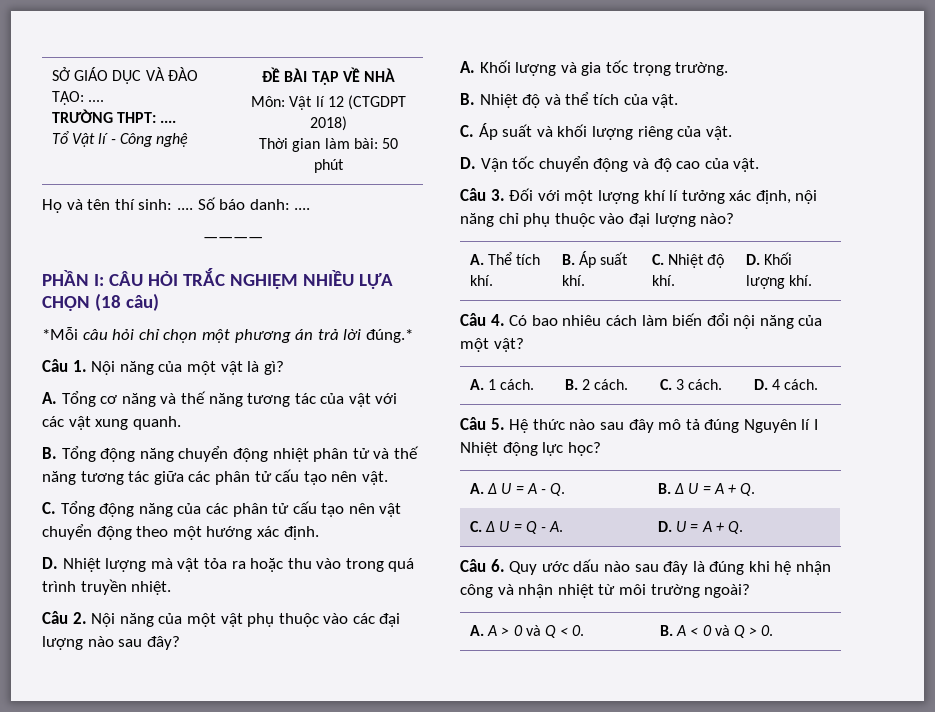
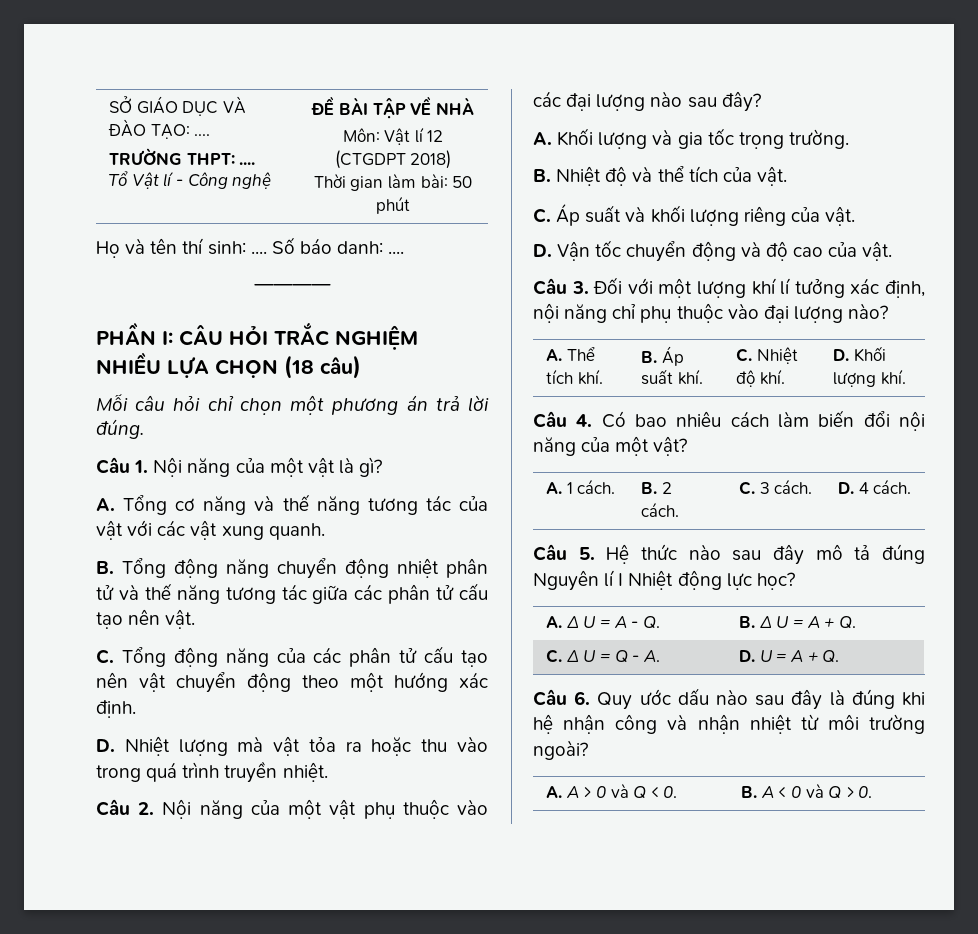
[42,327,78,340] *Mỗi -> [96,393,128,411] Mỗi
[365,329,413,343] đúng.* -> [96,419,144,439] đúng.

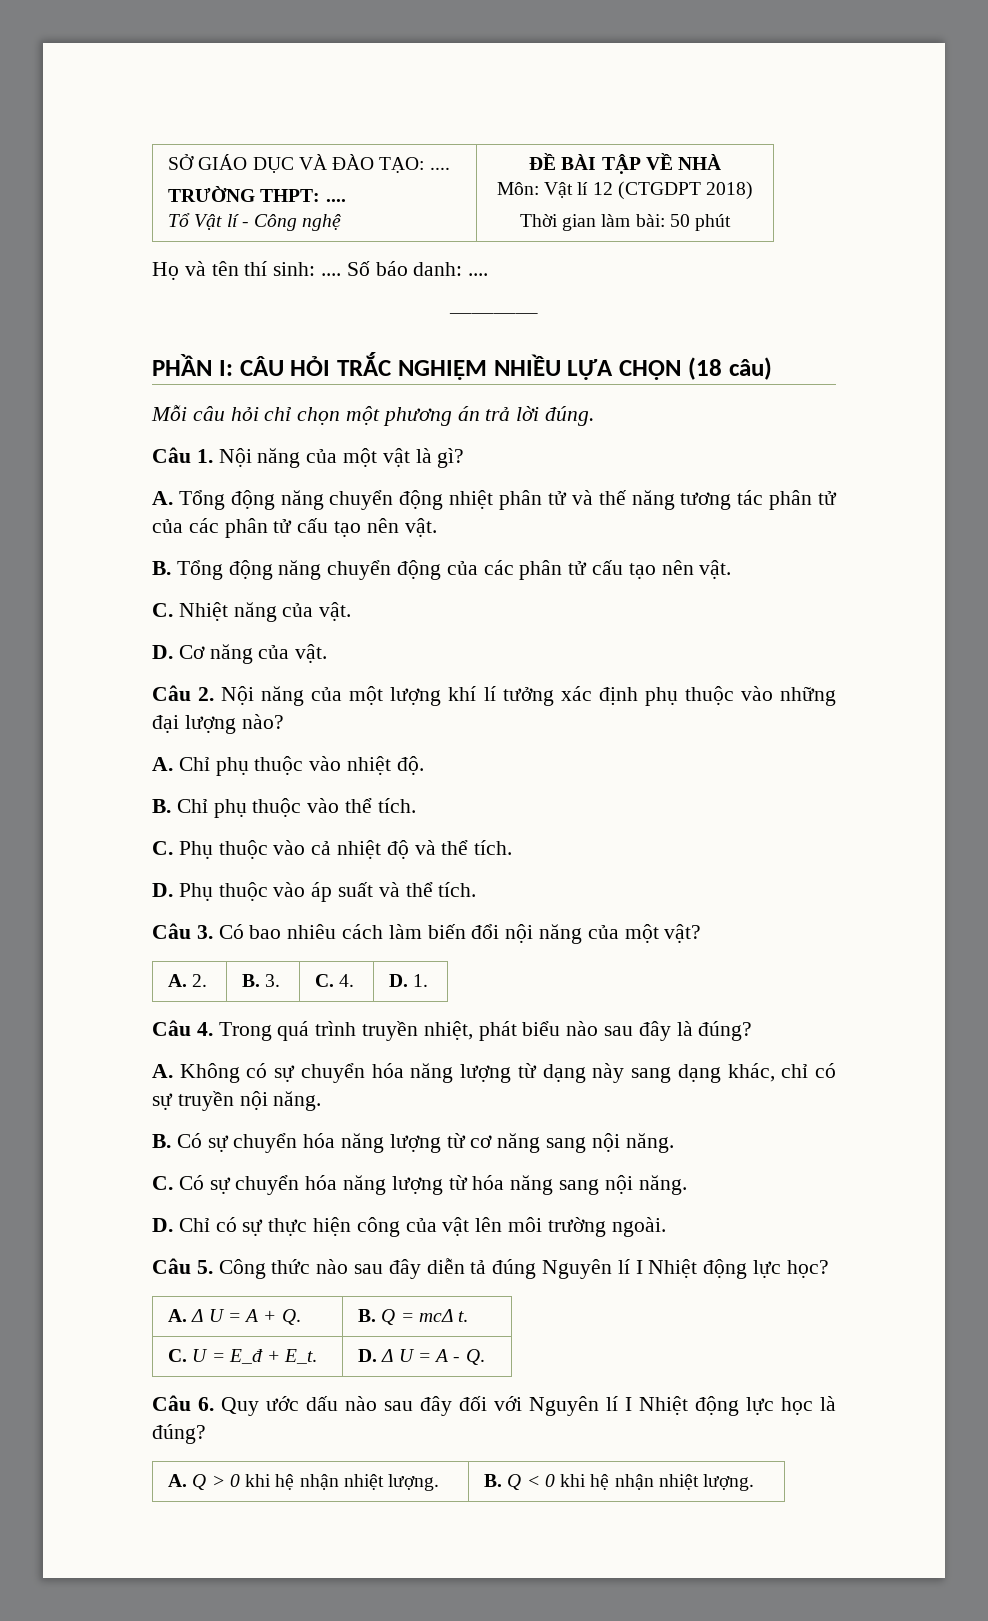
[175,494,488,515] [96,520,325,540] [96,558,166,578] cơ năng và thế năng tương tác của vật với các vật xung quanh. // B. Tổng -> (225, 500) none
[312,585,349,604] giữa -> [769,490,838,510] [152,518,437,538] [152,560,478,580] phân tử của các phân tử cấu tạo nên vật. // B. Tổng động năng chuyển động của
[121,646,489,667] [96,672,488,693] [96,699,136,718] [96,736,488,756] [96,761,328,783] Tổng động năng của các phân tử cấu tạo nên vật chuyển động theo một hướng xác định. // D. Nhiệt lượng mà vật tỏa ra hoặc thu vào trong quá trình truyền nhiệt. -> [178,602,352,622] [152,644,328,664] Nhiệt năng của vật. // D. Cơ năng của vật.
[329,799,489,819] [533,91,761,112] [533,128,849,149] [533,166,787,186] [533,203,856,226] [533,240,893,262] [533,277,693,298] vật phụ thuộc vào các đại lượng nào sau đây? // A. Khối lượng và gia tốc trọng trường. // B. Nhiệt độ và thể tích của vật. // C. Áp suất và khối lượng riêng của vật. // D. Vận tốc chuyển động và độ cao của vật. // Câu 3. Đối với một -> (384, 695) none
[885,279,925,298] [533,303,759,323] định, nội năng chỉ phụ thuộc vào -> [598,686,837,706] định phụ thuộc vào những
[546,347,595,361] [546,369,603,385] [641,346,684,366] [641,369,703,385] [736,347,798,364] [736,369,785,387] [833,346,886,362] [833,369,906,387] [533,411,593,428] // A. Thể tích khí. | B. Áp suất khí. | C. Nhiệt độ khí. | D. Khối lượng khí. // Câu 4. -> [152,756,424,776] [152,798,416,818] [152,840,513,859] [152,882,477,902] [152,923,213,939] // A. Chỉ phụ thuộc vào nhiệt độ. // B. Chỉ phụ thuộc vào thể tích. // C. Phụ thuộc vào cả nhiệt độ và thể tích. // D. Phụ thuộc vào áp suất và thể tích. // Câu 3.
[566,479,616,494] [641,482,672,494] [641,502,680,517] [739,479,813,495] [838,479,912,494] 1 cách. | B. 2 cách. | C. 3 cách. | D. 4 cách. -> [192,974,208,987] [242,974,281,987] [315,974,355,987] [389,974,429,987] [152,1020,753,1041] [152,1063,837,1083] [152,1091,322,1111] [152,1133,674,1153] [152,1175,687,1195] [152,1217,666,1237] 2. | B. 3. | C. 4. | D. 1. // Câu 4. Trong quá trình truyền nhiệt, phát biểu nào sau đây là đúng? // A. Không có sự chuyển hóa năng lượng từ dạng này sang dạng khác, chỉ có sự truyền nội năng. // B. Có sự chuyển hóa năng lượng từ cơ năng sang nội năng. // C. Có sự chuyển hóa năng lượng từ hóa năng sang nội năng. // D. Chỉ có sự thực hiện công của vật lên môi trường ngoài.
[606,544,630,564] Hệ -> [218,1259,266,1279] Công
[815,544,843,560] mô -> [426,1258,465,1274] diễn
[631,621,639,628] - -> [263,1310,277,1322] +
[758,616,856,629] [546,649,660,663] [739,650,818,662] Δ U = A + Q. // C. Δ U = Q - A. | D. U = A + -> [381,1309,469,1325] [168,1349,318,1364] [358,1349,461,1362] Q = mcΔ t. // C. U = E_đ + E_t. | D. Δ U = A -
[829,689,925,709] [533,714,925,734] [533,740,588,760] [546,783,678,799] [741,783,873,799] là đúng khi hệ nhận công và nhận nhiệt từ môi trường ngoài? // A. A > 0 và Q < 0. | B. A < 0 và Q > 0. -> [459,1396,836,1416] [152,1424,206,1444] [168,1474,440,1491] [484,1474,755,1491] đối với Nguyên lí I Nhiệt động lực học là đúng? // A. Q > 0 khi hệ nhận nhiệt lượng. | B. Q < 0 khi hệ nhận nhiệt lượng.

